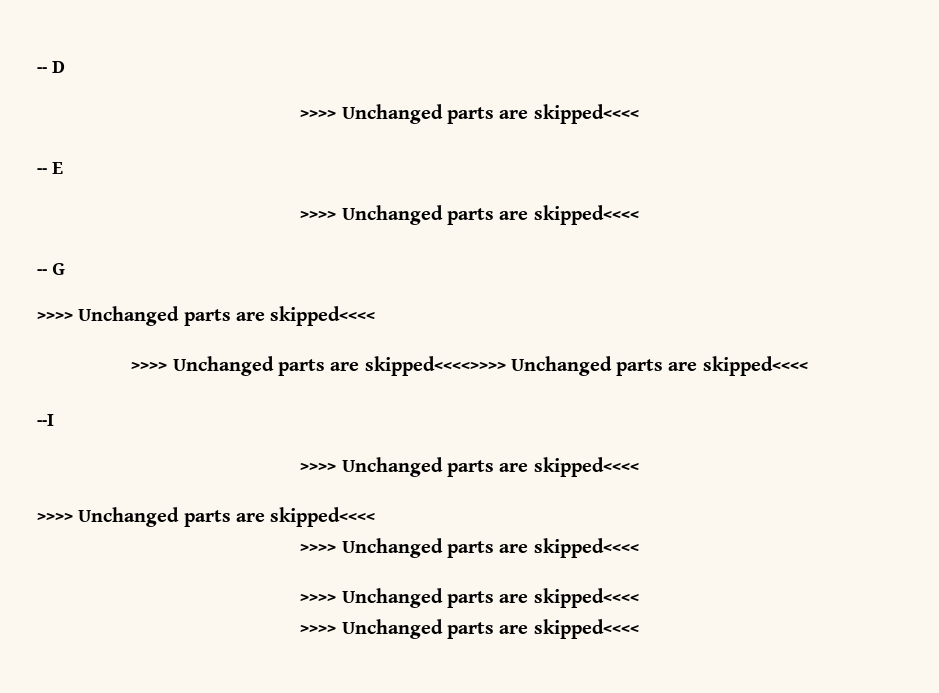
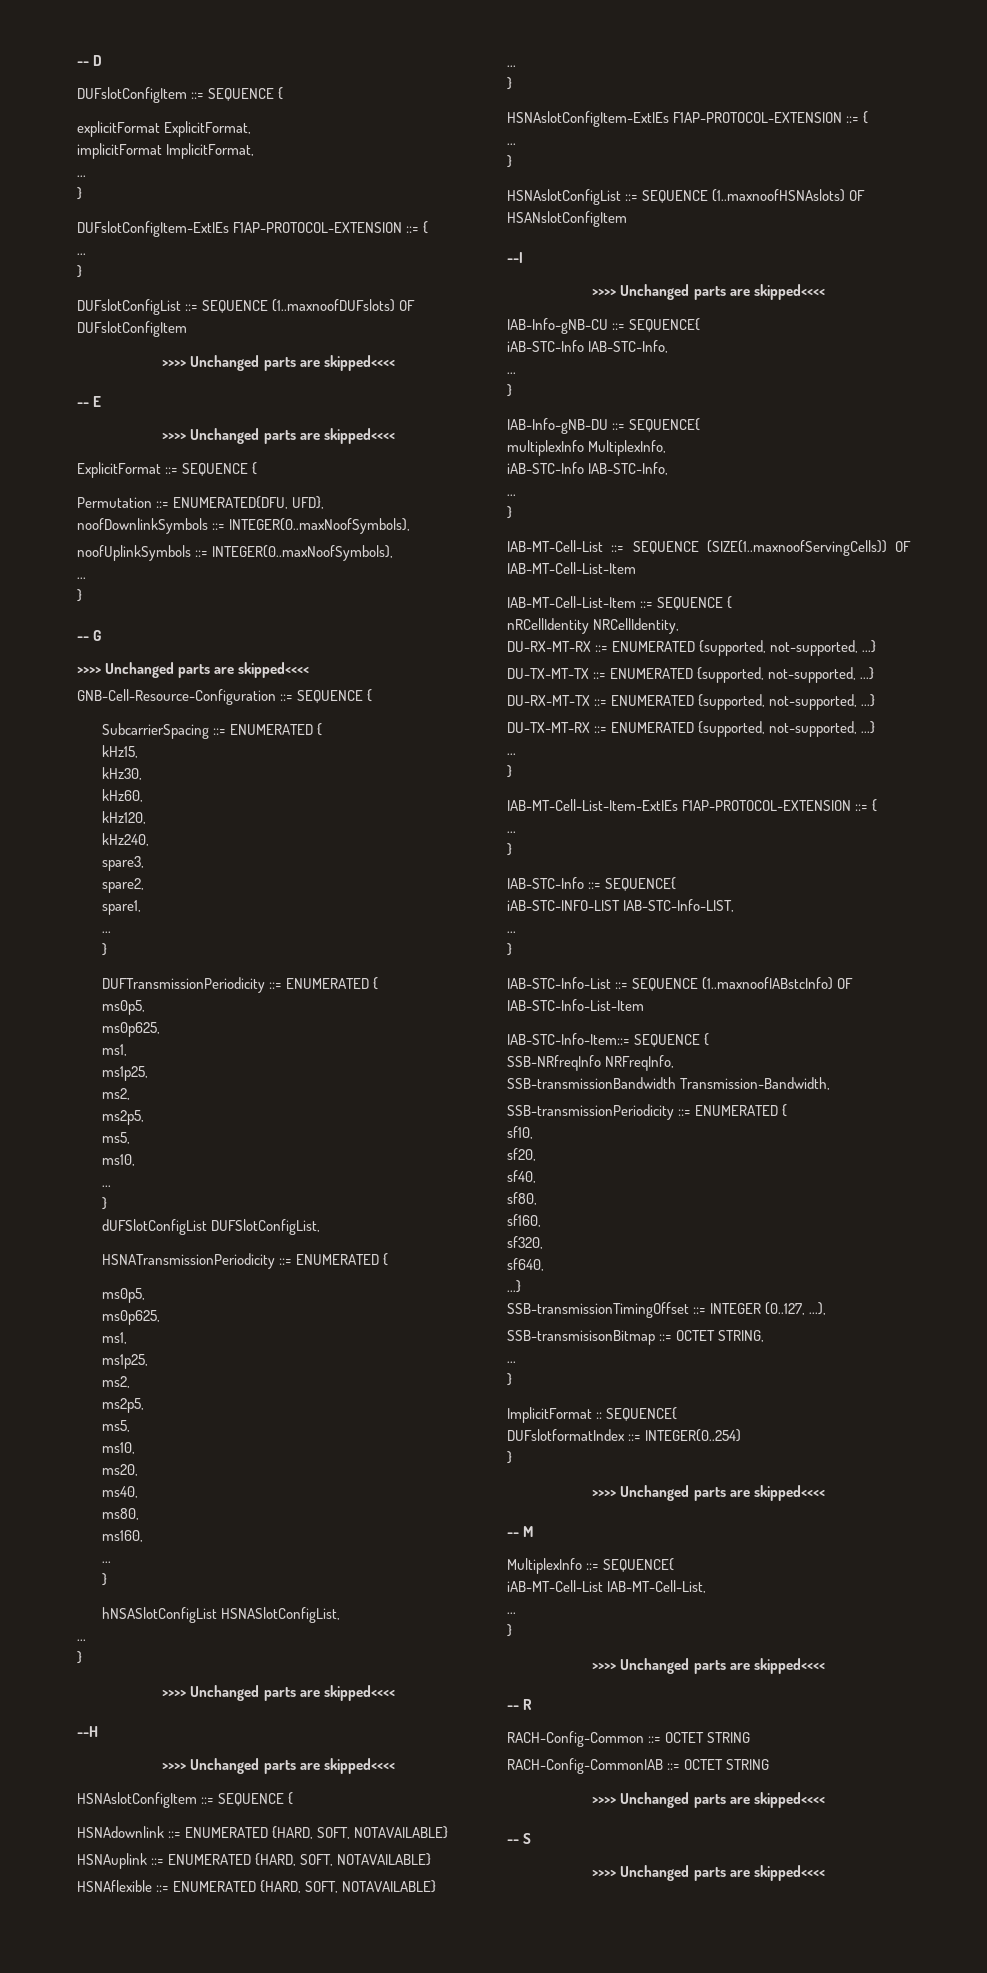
(65, 67) none -> [77,87,284,103] [77,121,252,137] [77,143,255,159] [77,175,86,177] [77,187,82,200] [77,221,429,237] [77,253,86,255] [77,265,82,278] [77,299,416,315] [77,321,187,337] // DUFslotConfigItem ::= SEQUENCE { // explicitFormat ExplicitFormat, // implicitFormat ImplicitFormat, // ... // } // DUFslotConfigItem-ExtIEs F1AP-PROTOCOL-EXTENSION ::= { // ... // } // DUFslotConfigList ::= SEQUENCE (1..maxnoofDUFslots) OF DUFslotConfigItem
(639, 215) none -> [77,462,258,478] [77,496,325,509] [77,518,411,534] [77,545,394,561] [77,577,86,579] [77,589,82,602] // ExplicitFormat ::= SEQUENCE { // Permutation ::= ENUMERATED{DFU, UFD}, // noofDownlinkSymbols ::= INTEGER(0..maxNoofSymbols), // noofUplinkSymbols ::= INTEGER(0..maxNoofSymbols), // ... // }
[131,356,808,376] // >>>> Unchanged parts are skipped<<<<>>>> Unchanged parts are skipped<<<< -> [77,689,373,705] [101,723,322,739] [101,745,138,758] [101,767,142,780] [101,789,143,802] [101,811,146,824] [101,833,149,846] [101,856,144,871] [101,878,144,893] [101,900,141,915] [101,931,111,933] [101,943,107,956] [101,977,378,993] [101,1000,145,1015] [101,1022,160,1037] [101,1044,127,1056] [101,1066,148,1081] [101,1088,130,1100] [101,1110,144,1125] [101,1132,130,1144] [101,1154,135,1166] [101,1185,111,1187] [101,1197,107,1210] [101,1219,320,1235] [101,1253,388,1269] [101,1288,145,1303] [101,1310,160,1325] [101,1332,127,1344] [101,1354,148,1369] [101,1376,130,1388] [101,1398,144,1413] [101,1420,130,1432] [101,1442,135,1454] [101,1464,138,1476] [101,1486,138,1498] [101,1508,139,1520] [101,1530,143,1542] [101,1561,111,1563] [101,1573,107,1586] [101,1607,340,1623] [77,1639,86,1641] [77,1651,82,1664] [162,1685,395,1701] [77,1726,98,1737] [162,1758,395,1774] [77,1792,294,1808] [77,1826,449,1839] [77,1853,432,1869] [77,1880,437,1893] [507,65,516,67] [507,77,512,90] [507,111,869,127] [507,143,516,145] [507,155,512,168] [507,189,866,205] [507,211,627,227] // GNB-Cell-Resource-Configuration ::= SEQUENCE { // SubcarrierSpacing ::= ENUMERATED { // kHz15, // kHz30, // kHz60, // kHz120, // kHz240, // spare3, // spare2, // spare1, // ... // } // DUFTransmissionPeriodicity ::= ENUMERATED { // ms0p5, // ms0p625, // ms1, // ms1p25, // ms2, // ms2p5, // ms5, // ms10, // ... // } // dUFSlotConfigList DUFSlotConfigList, // HSNATransmissionPeriodicity ::= ENUMERATED { // ms0p5, // ms0p625, // ms1, // ms1p25, // ms2, // ms2p5, // ms5, // ms10, // ms20, // ms40, // ms80, // ms160, // ... // } // hNSASlotConfigList HSNASlotConfigList, // ... // } // >>>> Unchanged parts are skipped<<<< // --H // >>>> Unchanged parts are skipped<<<< // HSNAslotConfigItem ::= SEQUENCE { // HSNAdownlink ::= ENUMERATED {HARD, SOFT, NOTAVAILABLE} // HSNAuplink ::= ENUMERATED {HARD, SOFT, NOTAVAILABLE} // HSNAflexible ::= ENUMERATED {HARD, SOFT, NOTAVAILABLE} // ... // } // HSNAslotConfigItem-ExtIEs F1AP-PROTOCOL-EXTENSION ::= { // ... // } // HSNAslotConfigList ::= SEQUENCE (1..maxnoofHSNAslots) OF HSANslotConfigItem
[37,507,376,527] [300,538,639,558] [300,588,639,608] [300,619,639,639] >>>> Unchanged parts are skipped<<<< // >>>> Unchanged parts are skipped<<<< // >>>> Unchanged parts are skipped<<<< // >>>> Unchanged parts are skipped<<<< -> [507,318,701,334] [507,340,669,353] [507,372,516,374] [507,384,512,397] [507,418,701,434] [507,440,667,456] [507,462,669,475] [507,494,516,496] [507,506,512,519] [507,540,911,556] [507,562,636,574] [507,596,733,610] [507,618,680,634] [507,640,877,656] [507,667,875,683] [507,694,876,710] [507,721,876,737] [507,753,516,755] [507,765,512,778] [507,799,878,812] [507,831,516,833] [507,843,512,856] [507,877,677,891] [507,899,735,912] [507,931,516,933] [507,943,512,956] [507,977,854,991] [507,999,644,1011] [507,1033,710,1047] [507,1055,675,1071] [507,1077,831,1090] [507,1104,788,1120] [507,1126,533,1139] [507,1148,536,1161] [507,1170,536,1183] [507,1192,537,1205] [507,1214,541,1227] [507,1236,543,1249] [507,1258,544,1271] [507,1280,521,1293] [507,1302,827,1318] [507,1330,765,1345] [507,1361,516,1363] [507,1373,512,1386] [507,1407,678,1423] [507,1429,742,1442] [507,1451,512,1464] [592,1485,825,1501] [507,1526,534,1537] [507,1558,675,1574] [507,1580,707,1593] [507,1612,516,1614] [507,1624,512,1637] [592,1658,825,1674] [507,1699,533,1710] [507,1731,751,1747] [507,1758,770,1774] [592,1792,825,1808] [507,1833,532,1844] [592,1865,825,1881] IAB-Info-gNB-CU ::= SEQUENCE{ // iAB-STC-Info IAB-STC-Info, // ... // } // IAB-Info-gNB-DU ::= SEQUENCE{ // multiplexInfo MultiplexInfo, // iAB-STC-Info IAB-STC-Info, // ... // } // IAB-MT-Cell-List ::= SEQUENCE (SIZE(1..maxnoofServingCells)) OF IAB-MT-Cell-List-Item // IAB-MT-Cell-List-Item ::= SEQUENCE { // nRCellIdentity NRCellIdentity, // DU-RX-MT-RX ::= ENUMERATED {supported, not-supported, ...} // DU-TX-MT-TX ::= ENUMERATED {supported, not-supported, ...} // DU-RX-MT-TX ::= ENUMERATED {supported, not-supported, ...} // DU-TX-MT-RX ::= ENUMERATED {supported, not-supported, ...} // ... // } // IAB-MT-Cell-List-Item-ExtIEs F1AP-PROTOCOL-EXTENSION ::= { // ... // } // IAB-STC-Info ::= SEQUENCE{ // iAB-STC-INFO-LIST IAB-STC-Info-LIST, // ... // } // IAB-STC-Info-List ::= SEQUENCE (1..maxnoofIABstcInfo) OF IAB-STC-Info-List-Item // IAB-STC-Info-Item::= SEQUENCE { // SSB-NRfreqInfo NRFreqInfo, // SSB-transmissionBandwidth Transmission-Bandwidth, // SSB-transmissionPeriodicity ::= ENUMERATED { // sf10, // sf20, // sf40, // sf80, // sf160, // sf320, // sf640, // ...} // SSB-transmissionTimingOffset ::= INTEGER (0..127, ...), // SSB-transmisisonBitmap ::= OCTET STRING, // ... // } // ImplicitFormat :: SEQUENCE{ // DUFslotformatIndex ::= INTEGER(0..254) // } // >>>> Unchanged parts are skipped<<<< // -- M // MultiplexInfo ::= SEQUENCE{ // iAB-MT-Cell-List IAB-MT-Cell-List, // ... // } // >>>> Unchanged parts are skipped<<<< // -- R // RACH-Config-Common ::= OCTET STRING // RACH-Config-CommonIAB ::= OCTET STRING // >>>> Unchanged parts are skipped<<<< // -- S // >>>> Unchanged parts are skipped<<<<

